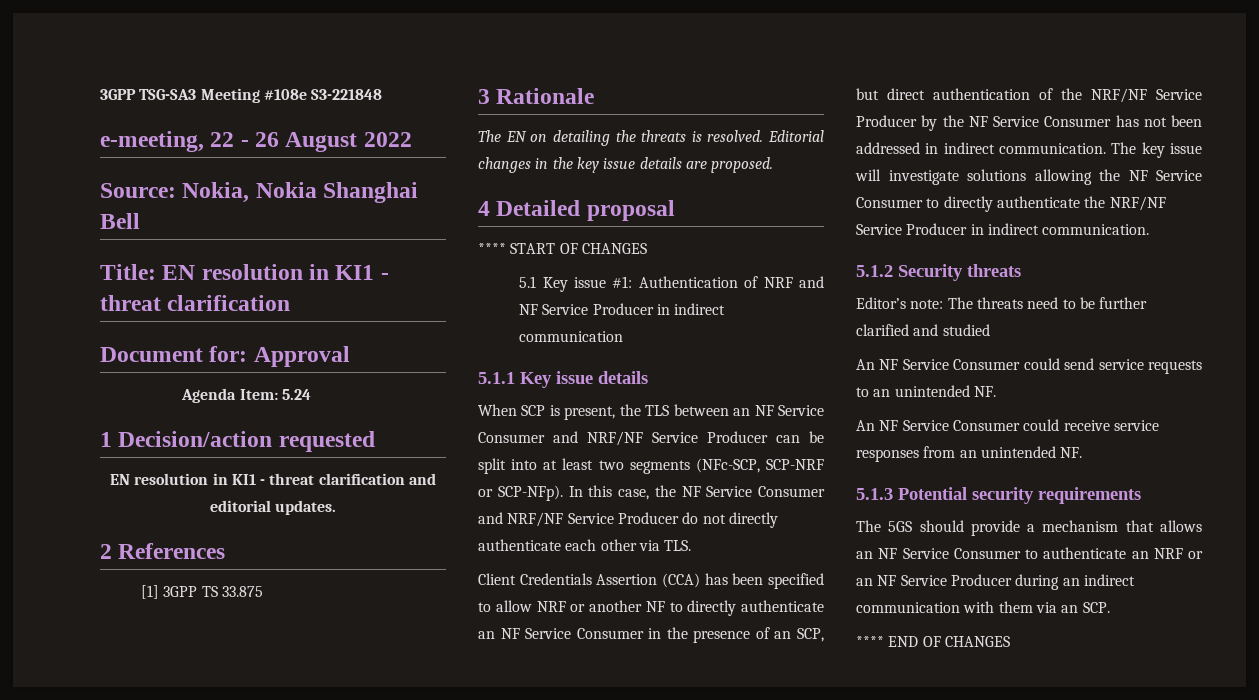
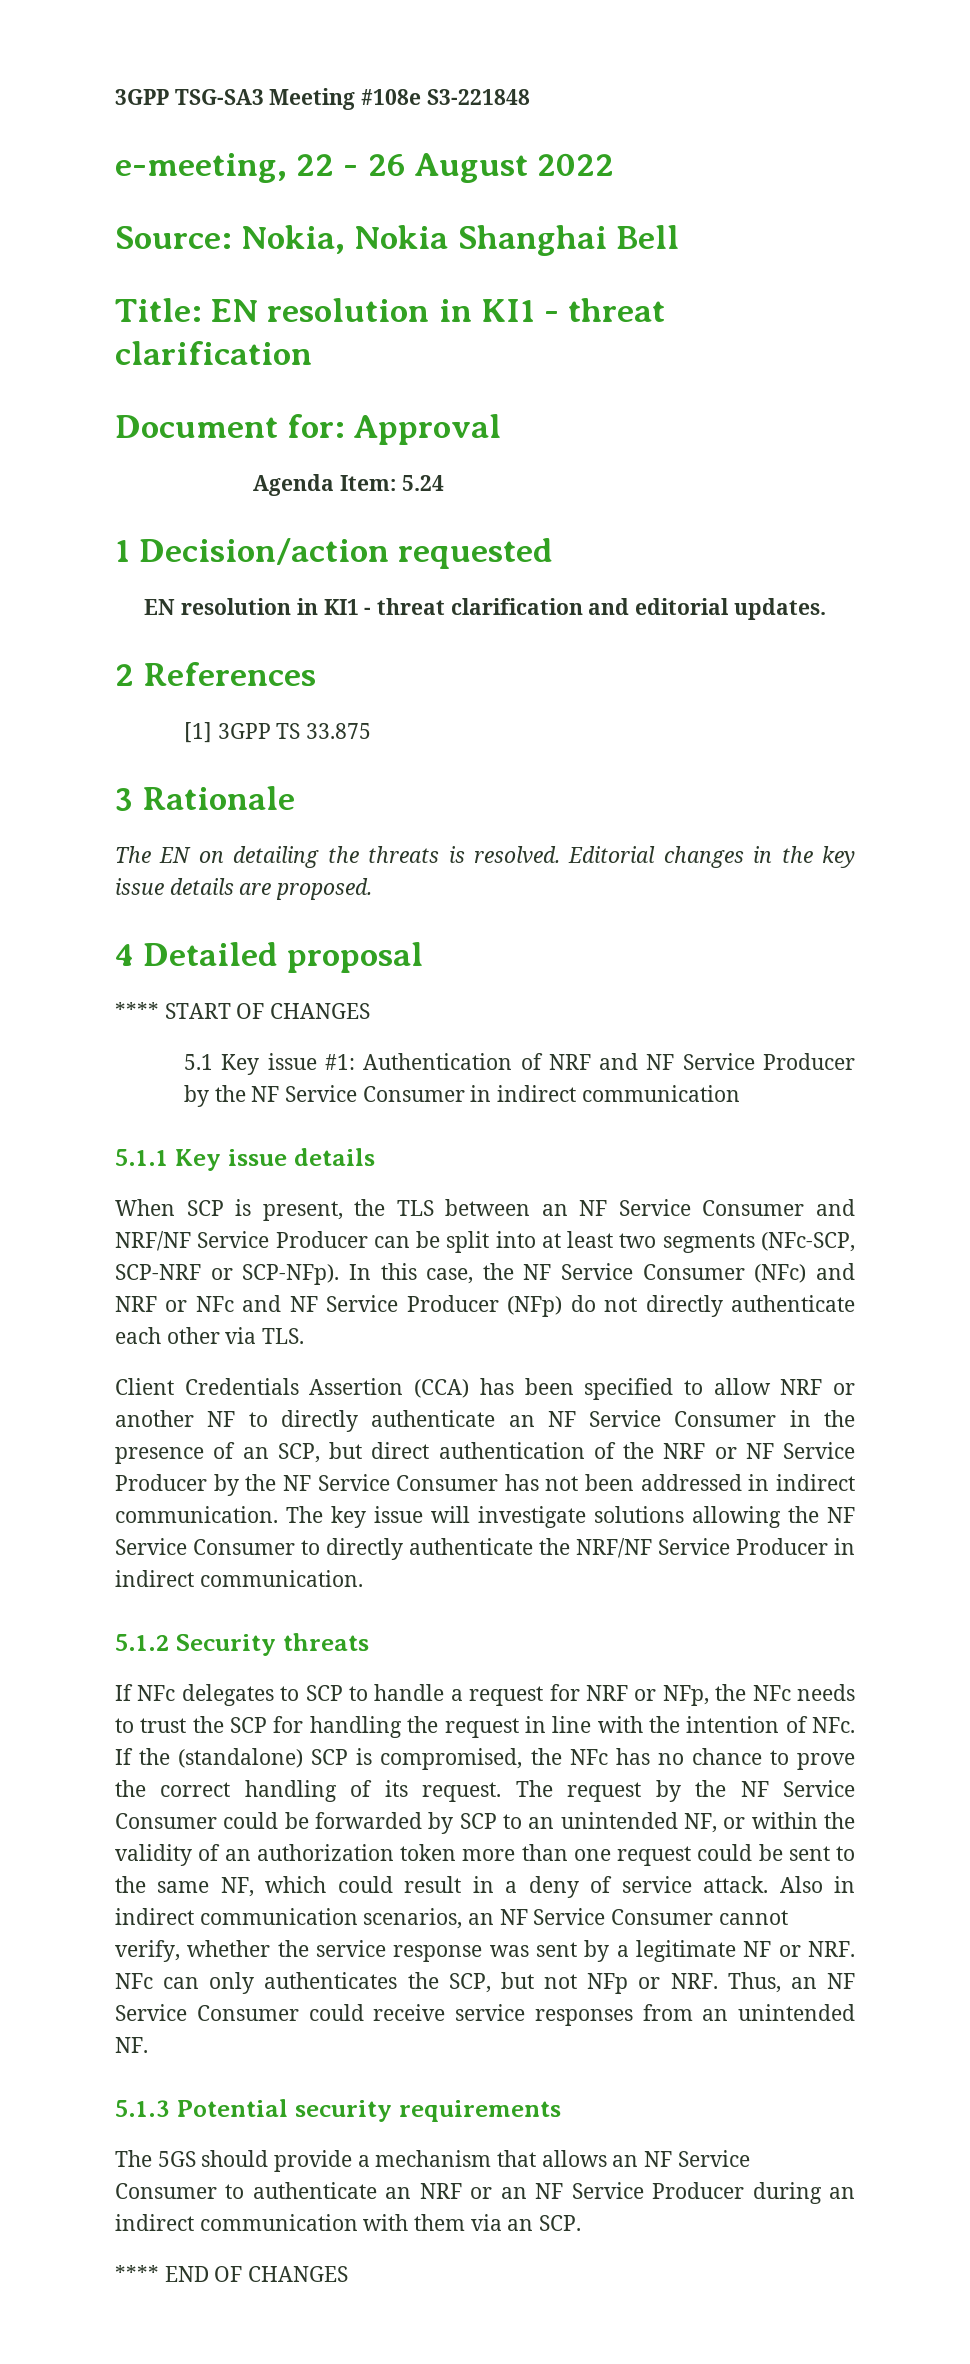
(654, 309) none -> [184,1085,465,1107] by the NF Service Consumer
[478,512,679,527] and NRF/NF Service Producer -> [754,1263,855,1283] [115,1295,563,1317] (NFc) and NRF or NFc and NF Service Producer (NFp)
[1091,88,1147,103] NRF/NF -> [663,1443,774,1459] NRF or NF
[856,297,1148,309] [856,324,990,336] [856,358,1202,374] [856,385,996,397] [856,420,875,431] Editor’s note: The threats need to be further clarified and studied // An NF Service Consumer could send service requests to an unintended NF. // An -> [115,1684,855,1706] [115,1716,855,1738] [115,1748,856,1770] [115,1780,856,1802] [115,1812,855,1834] [115,1844,855,1866] [115,1876,855,1898] [115,1908,788,1929] [115,1940,855,1962] [115,1972,817,1994] If NFc delegates to SCP to handle a request for NRF or NFp, the NFc needs to trust the SCP for handling the request in line with the intention of NFc. If the (standalone) SCP is compromised, the NFc has no chance to prove the correct handling of its request. The request by the NF Service Consumer could be forwarded by SCP to an unintended NF, or within the validity of an authorization token more than one request could be sent to the same NF, which could result in a deny of service attack. Also in indirect communication scenarios, an NF Service Consumer cannot verify, whether the service response was sent by a legitimate NF or NRF. NFc can only authenticates the SCP, but not NFp or NRF. Thus, an

